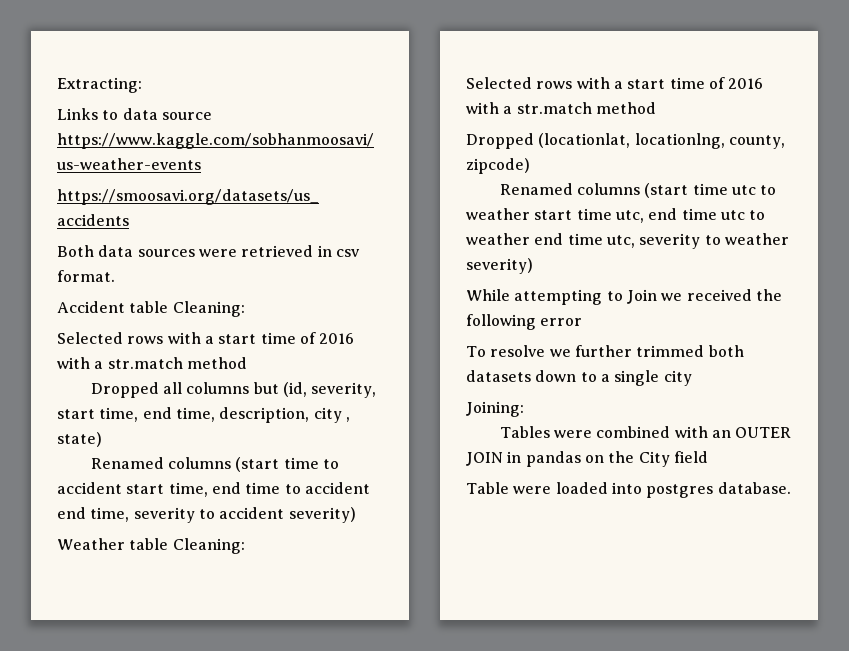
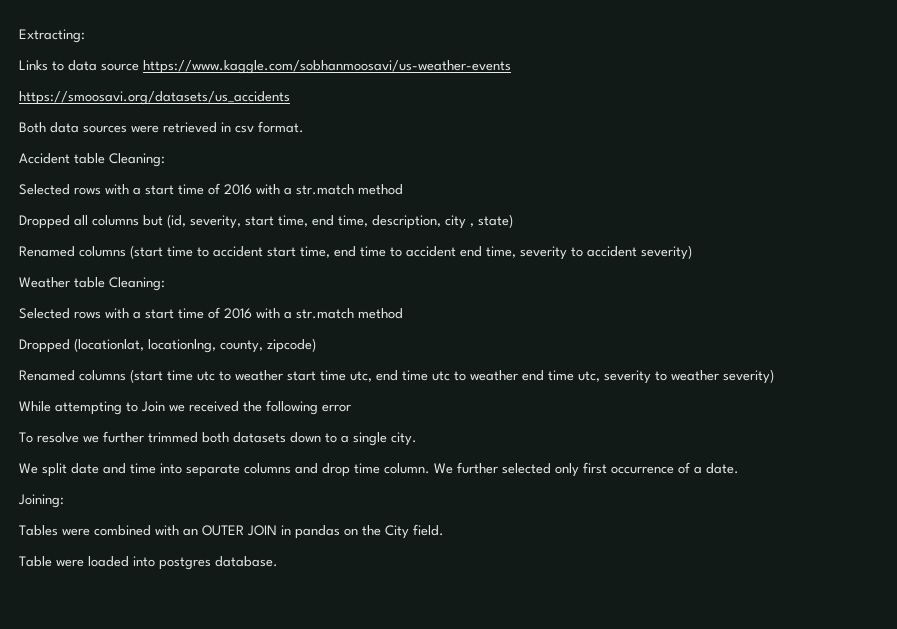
[663,370,692,386] city -> [391,432,417,446] [19,462,739,477] city. // We split date and time into separate columns and drop time column. We further selected only first occurrence of a date.
[673,451,708,463] field -> [413,524,444,536] field.

